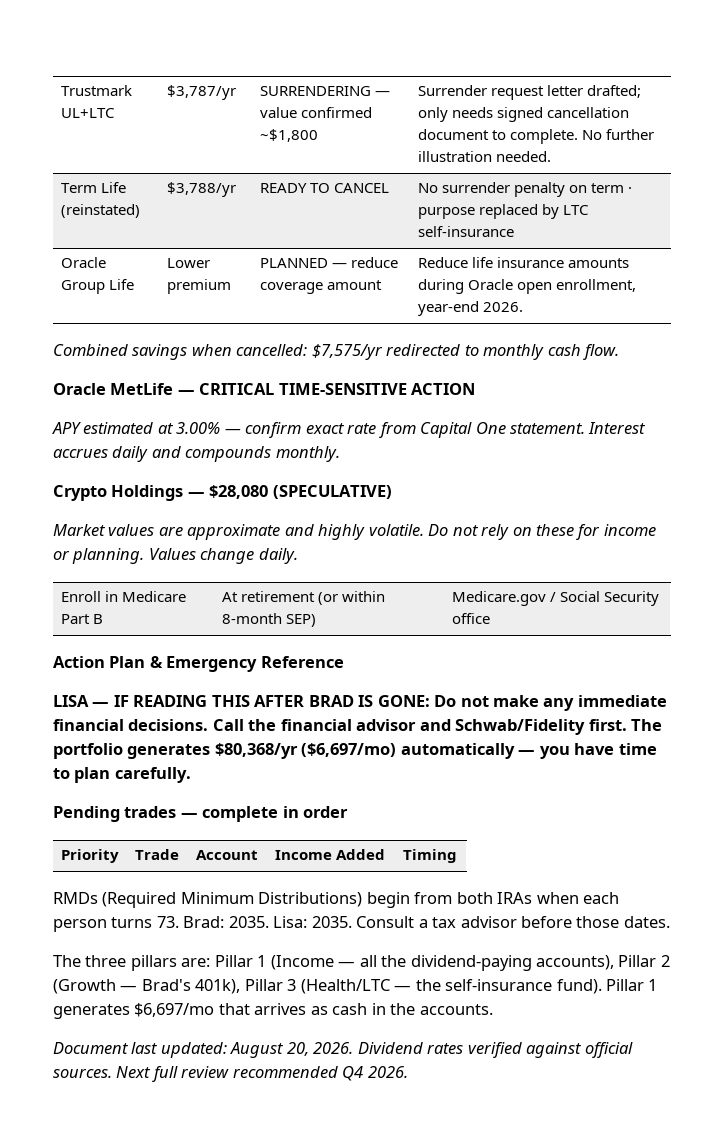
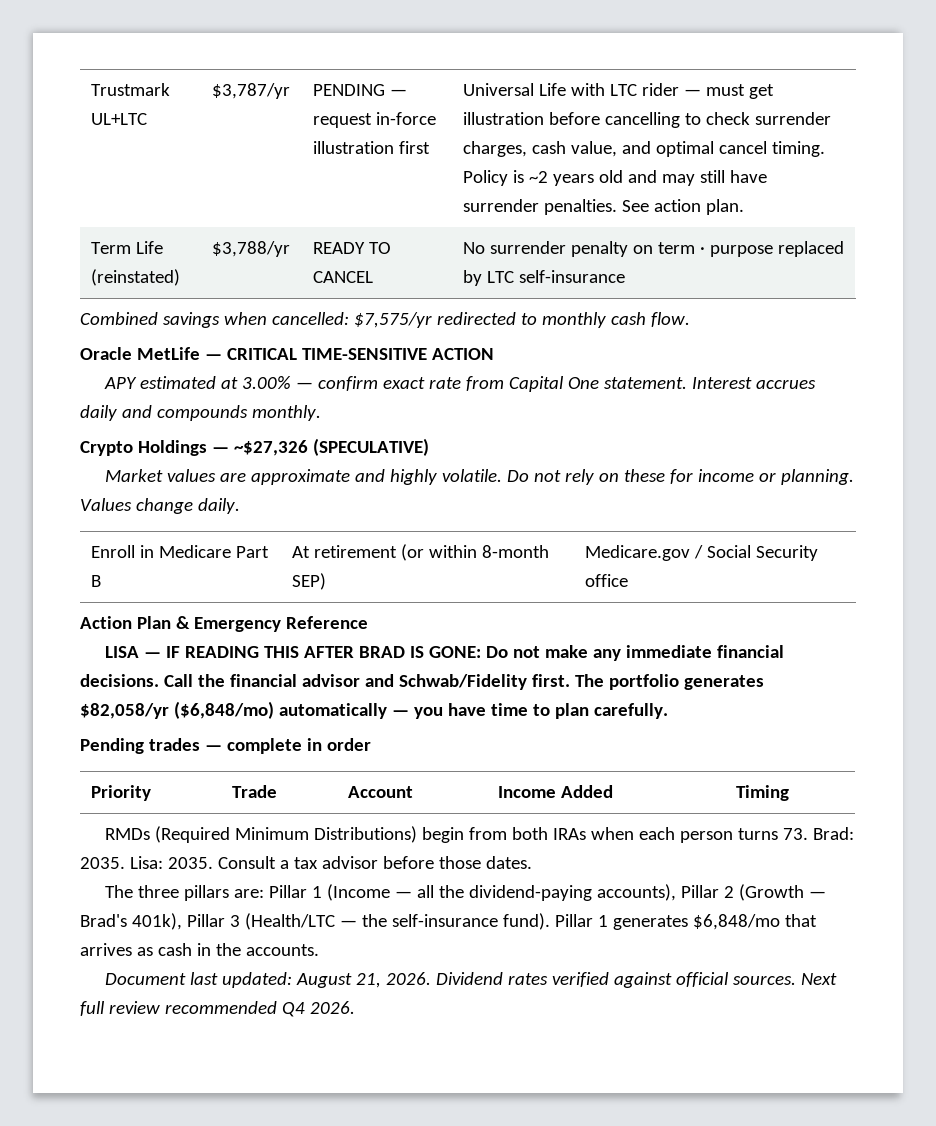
[259,86,390,96] [259,107,372,118] [259,129,318,142] [417,85,642,100] [417,107,630,122] [417,129,655,144] [417,151,551,162] SURRENDERING — value confirmed ~$1,800 | Surrender request letter drafted; only needs signed cancellation document to complete. No further illustration needed. -> [313,84,408,96] [313,112,437,128] [313,141,431,154] [463,83,775,99] [463,112,832,128] [463,141,826,157] [463,170,768,186] [463,199,745,215] PENDING — request in-force illustration first | Universal Life with LTC rider — must get illustration before cancelling to check surrender charges, cash value, and optimal cancel timing. Policy is ~2 years old and may still have surrender penalties. See action plan.
[60,257,106,268] [60,279,134,294] [166,258,210,268] [166,279,231,294] [259,257,399,268] [259,280,382,294] [417,257,630,268] [417,279,637,294] [417,301,523,316] // Oracle Group Life | Lower premium | PLANNED — reduce coverage amount | Reduce life insurance amounts during Oracle open enrollment, year-end 2026. -> (626, 276) none
[209,485,269,499] $28,080 -> [233,440,308,456] ~$27,326
[214,743,397,759] $80,368/yr ($6,697/mo) -> [80,701,274,719] $82,058/yr ($6,848/mo)
[134,1003,215,1017] $6,697/mo -> [692,914,780,930] $6,848/mo
[286,1042,309,1056] 20, -> [356,973,382,988] 21,

